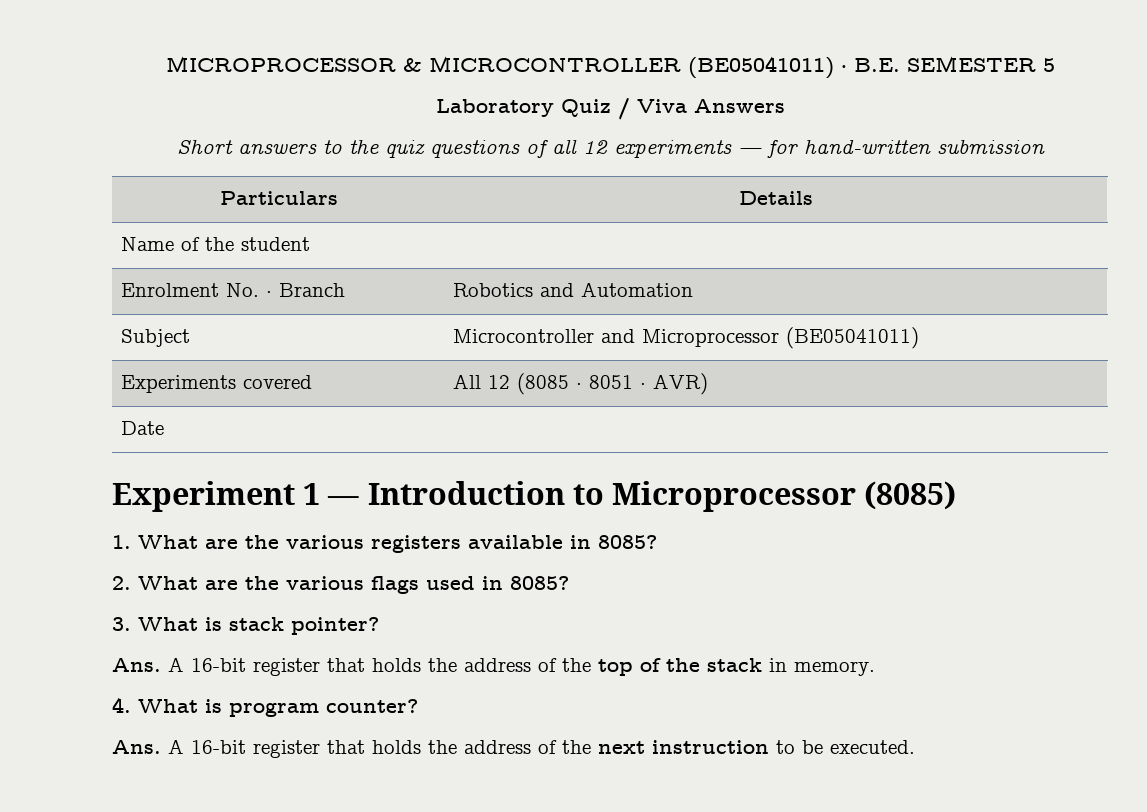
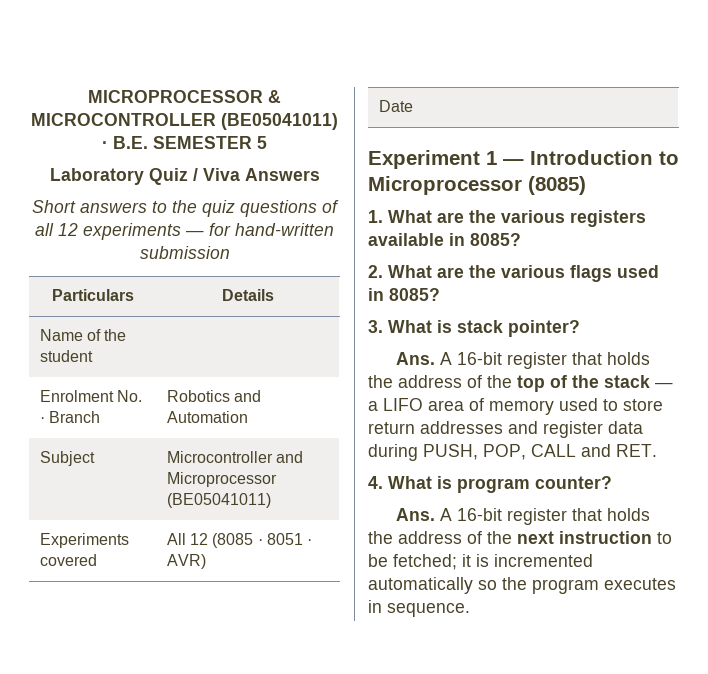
[769,658,875,676] in memory. -> [655,382,673,388] [368,398,663,415] [368,421,643,438] [368,444,657,461] — a LIFO area of memory used to store return addresses and register data during PUSH, POP, CALL and RET.
[830,740,915,754] executed. -> [393,554,593,570] [368,577,676,594] [368,600,470,617] fetched; it is incremented automatically so the program executes in sequence.

